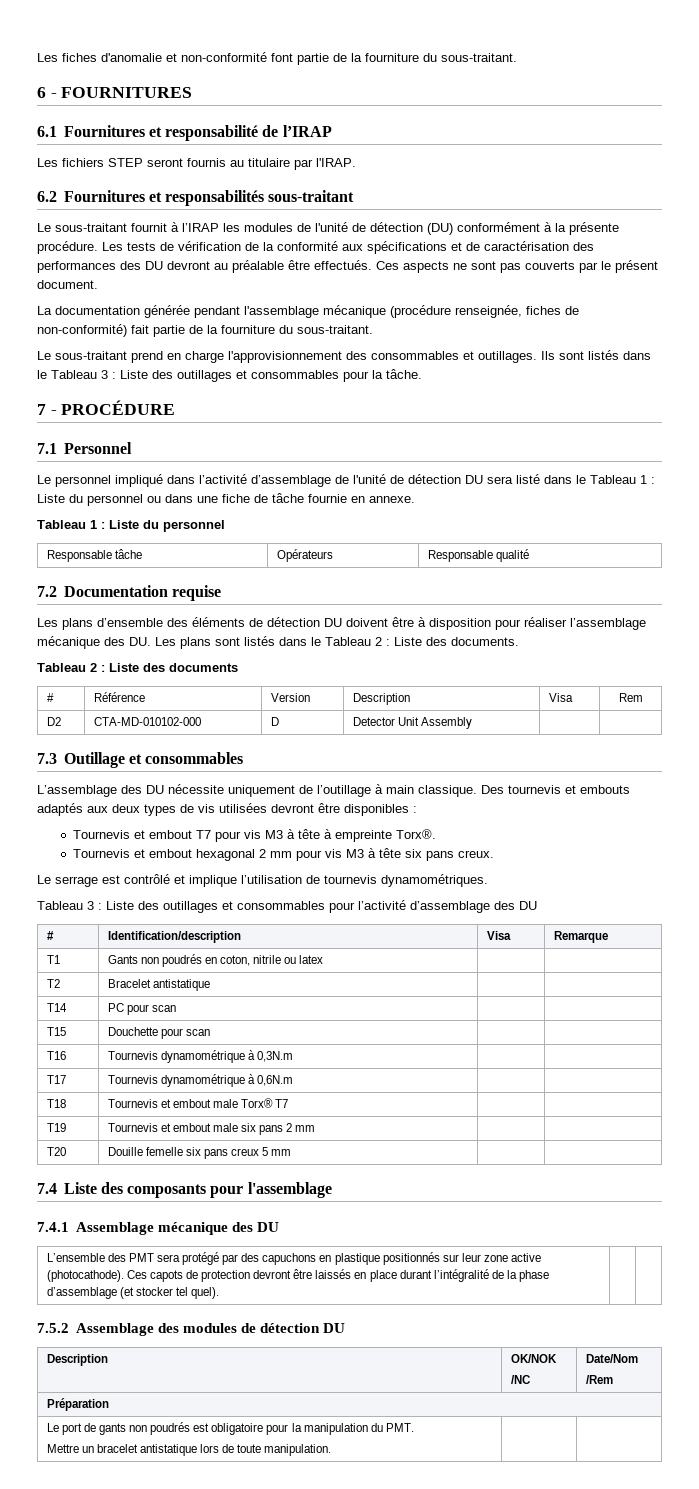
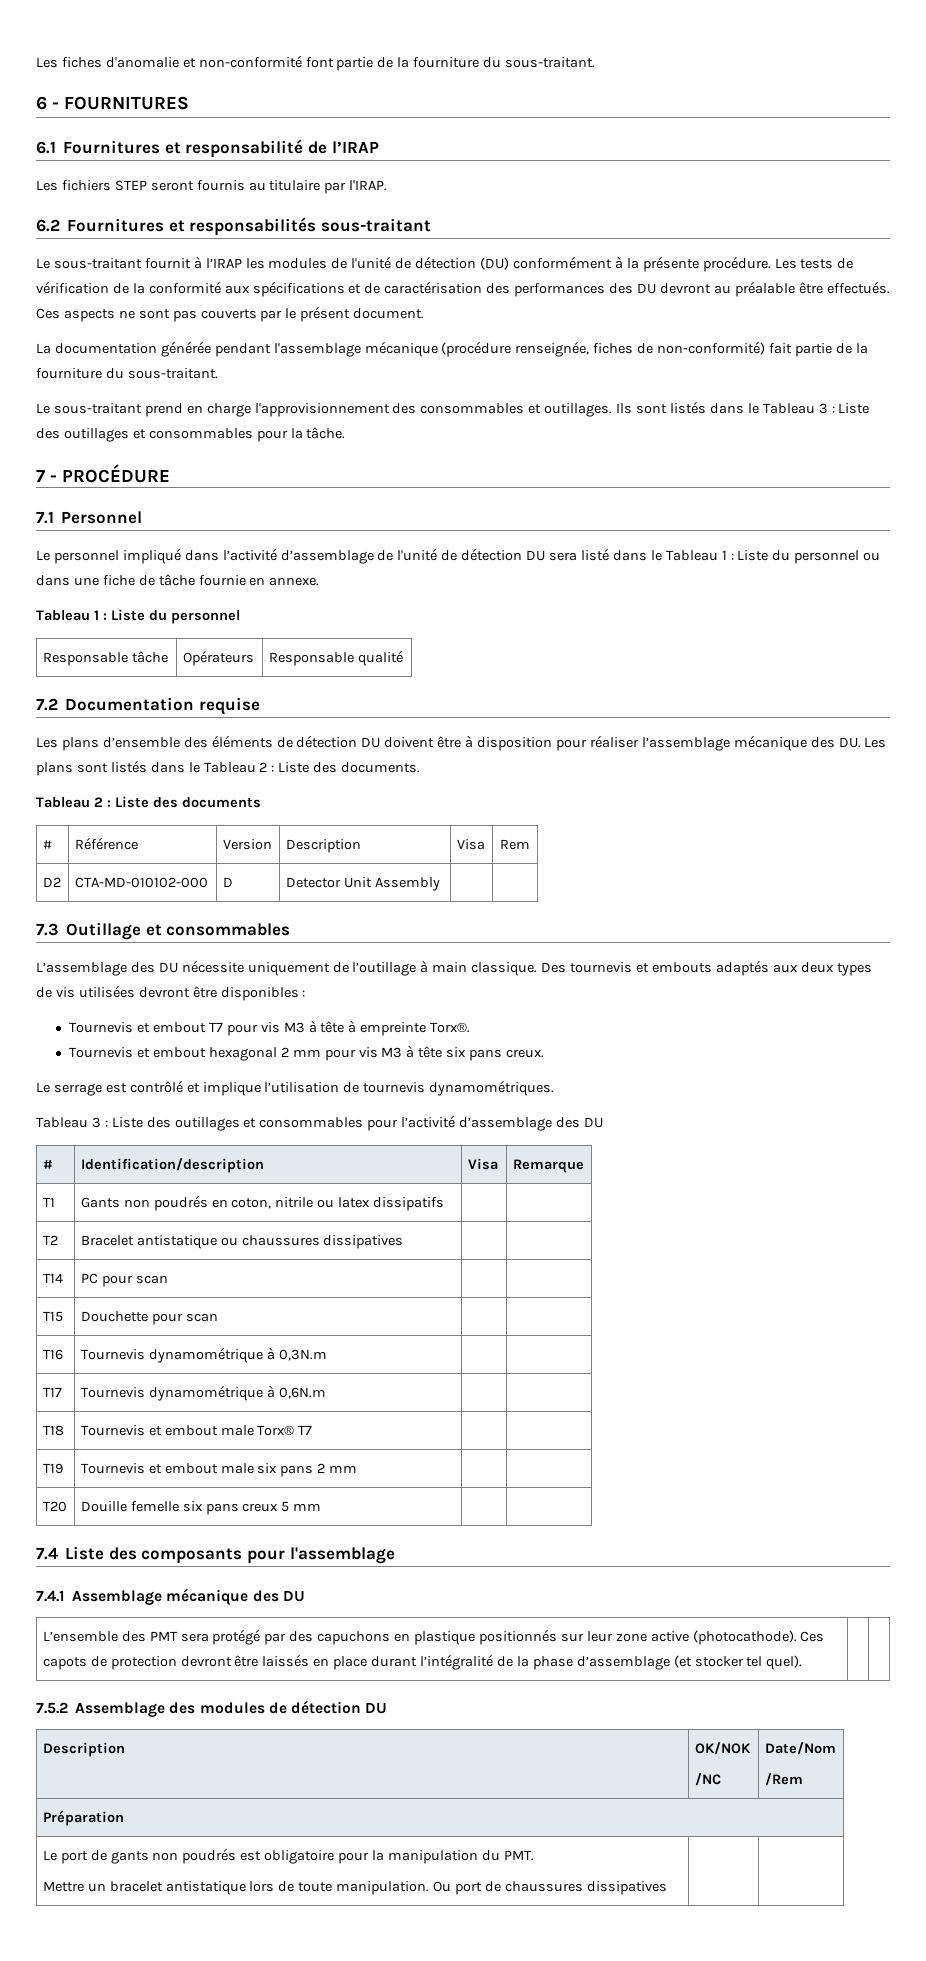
(324, 959) none -> [373,1197,445,1211] dissipatifs
(210, 985) none -> [220,1235,404,1249] ou chaussures dissipatives
(332, 1450) none -> [433,1881,667,1895] Ou port de chaussures dissipatives

